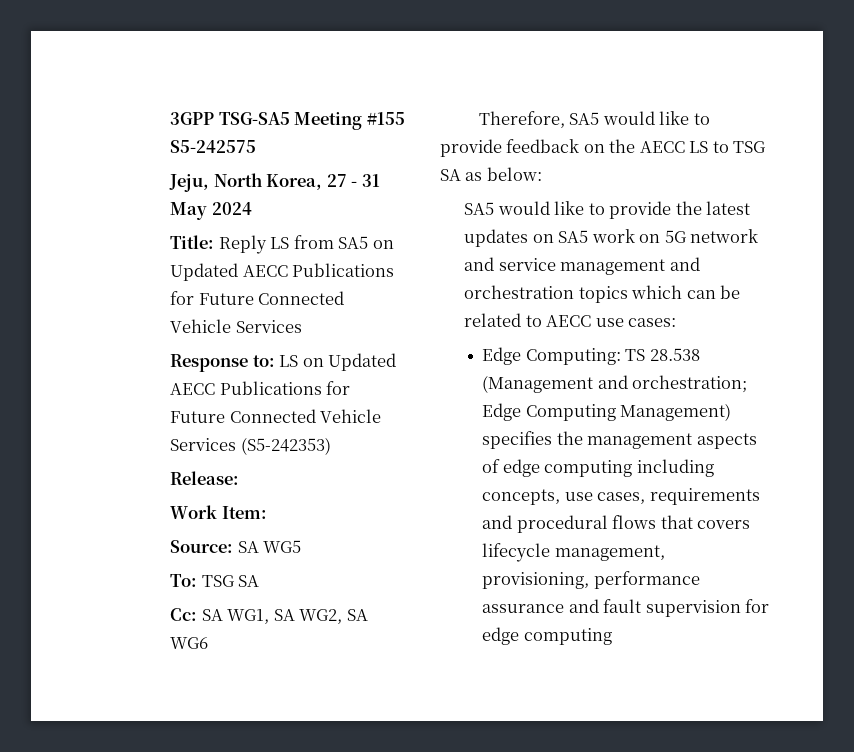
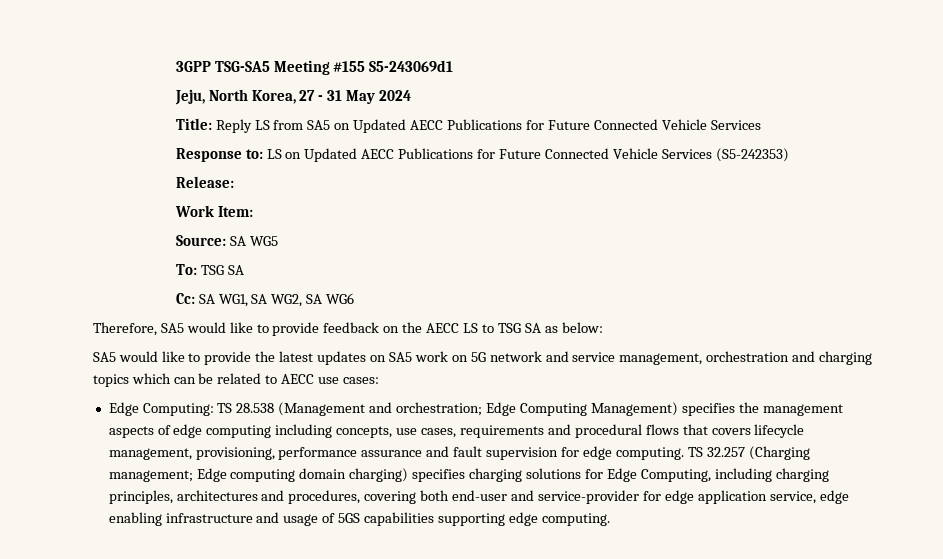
[170,140,257,153] S5-242575 -> [369,60,454,72] S5-243069d1
[560,257,700,275] [464,285,575,299] management and orchestration -> [619,351,873,365] management, orchestration and charging
[523,628,612,645] computing -> [615,446,810,460] [108,468,829,482] [108,490,849,504] [108,512,610,526] computing. TS 32.257 (Charging management; Edge computing domain charging) specifies charging solutions for Edge Computing, including charging principles, architectures and procedures, covering both end-user and service-provider for edge application service, edge enabling infrastructure and usage of 5GS capabilities supporting edge computing.

